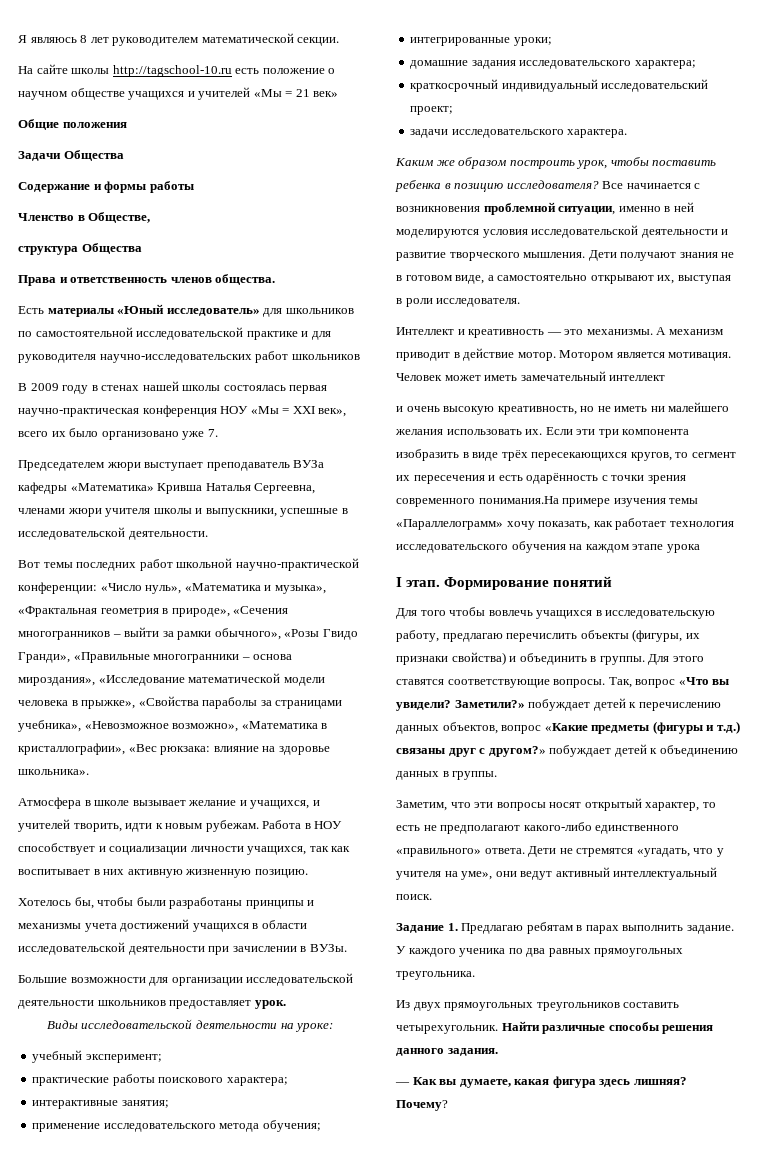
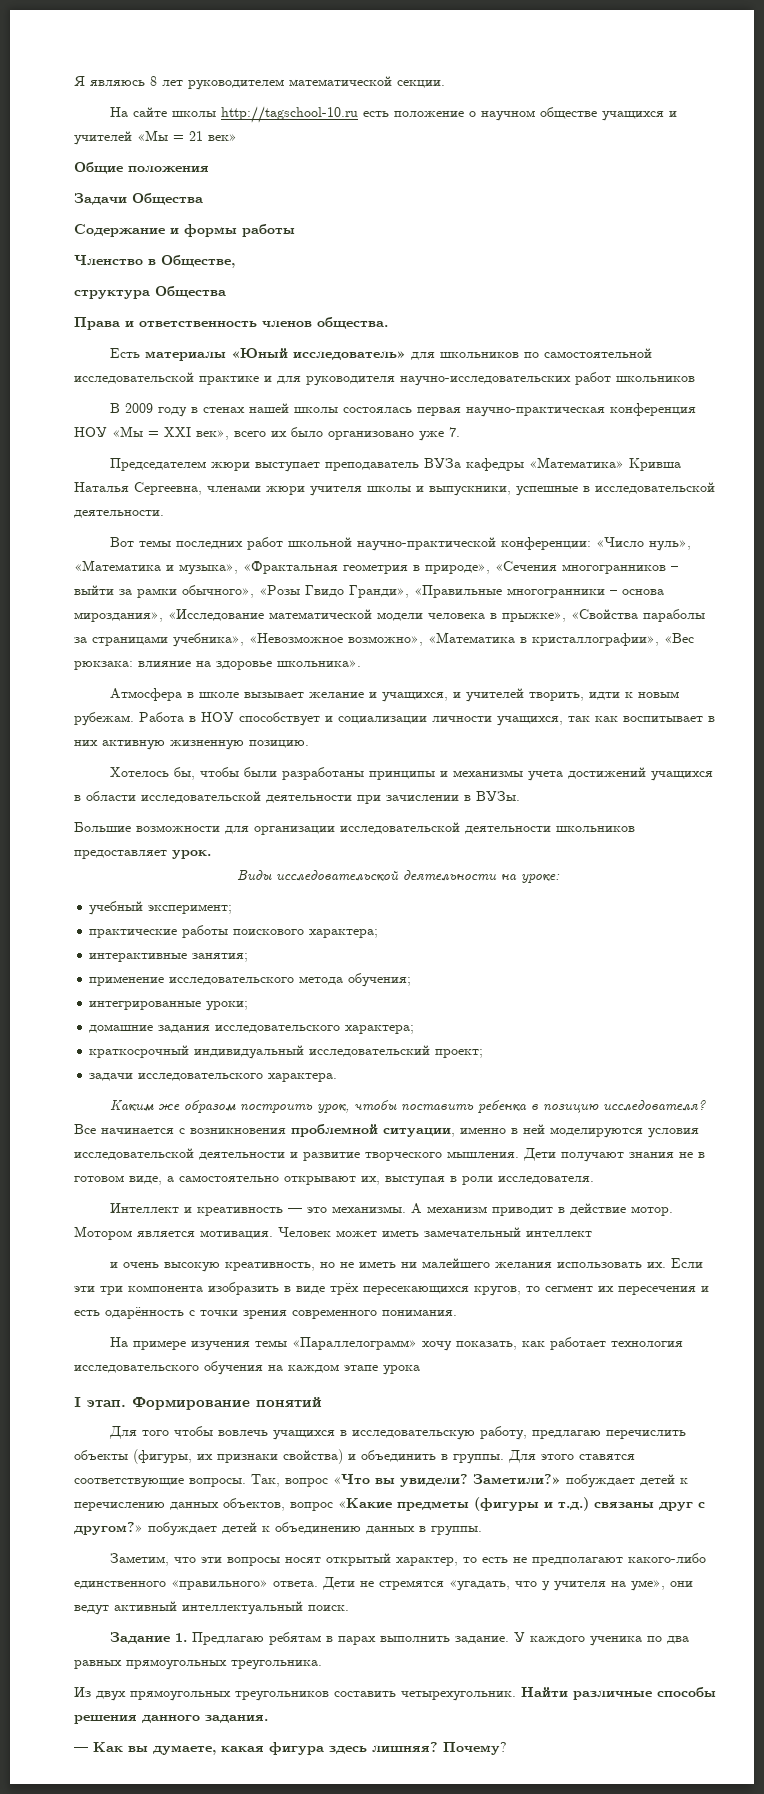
[478,496,559,504] понимания.На -> [382,1309,457,1316] [110,1337,129,1347] понимания. // На

